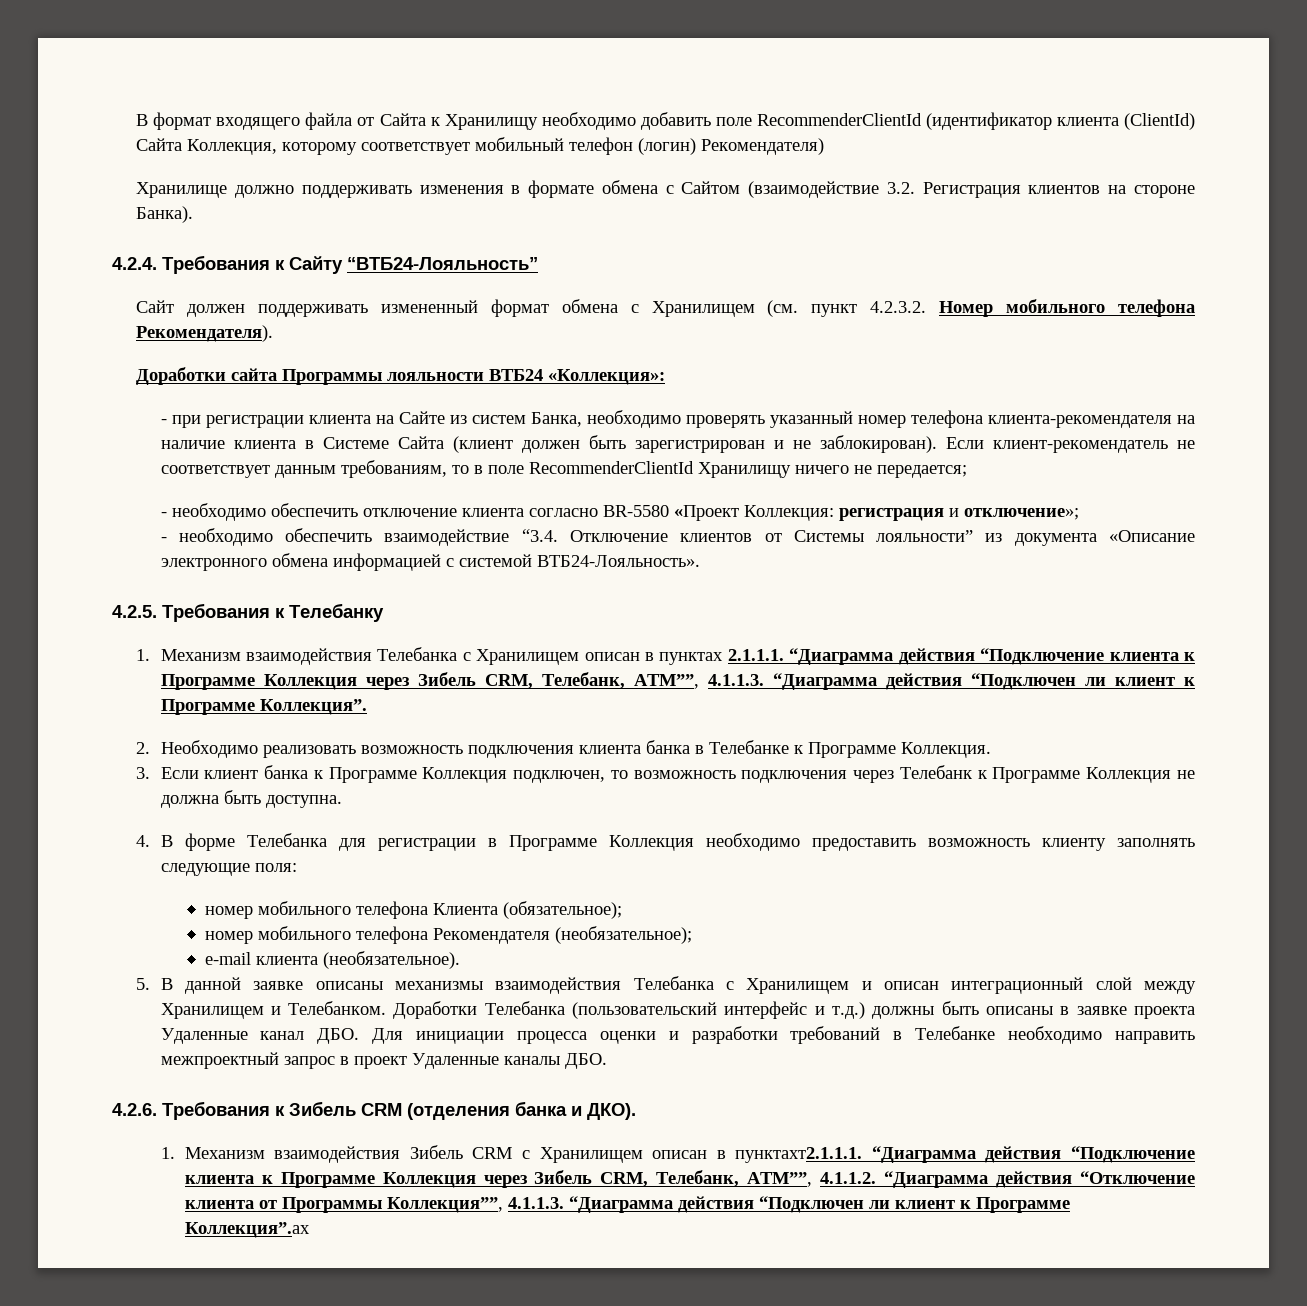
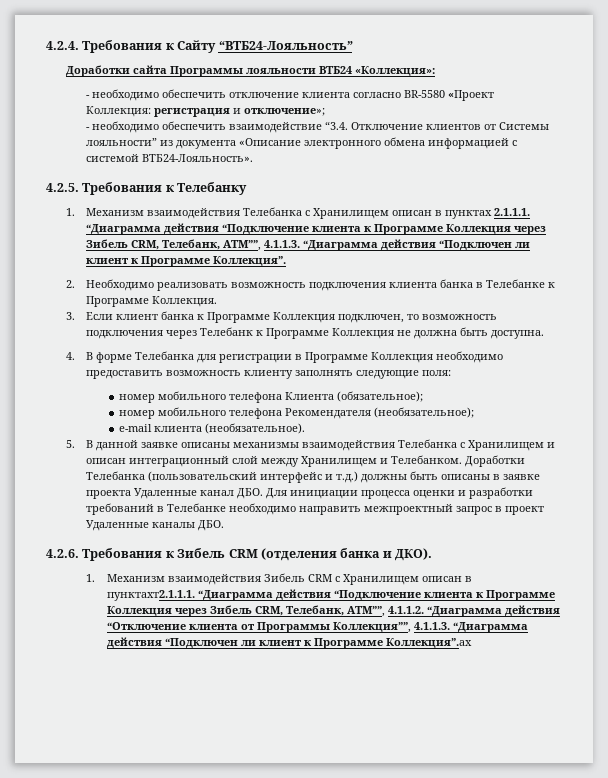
[136,112,1195,130] [136,137,825,155] [136,180,1195,198] [136,206,194,223] В формат входящего файла от Сайта к Хранилищу необходимо добавить поле RecommenderClientId (идентификатор клиента (ClientId) Сайта Коллекция, которому соответствует мобильный телефон (логин) Рекомендателя) // Хранилище должно поддерживать изменения в формате обмена с Сайтом (взаимодействие 3.2. Регистрация клиентов на стороне Банка). // -> (46, 45) none
[136,299,1195,317] [136,325,274,342] // Сайт должен поддерживать измененный формат обмена с Хранилищем (см. пункт 4.2.3.2. Номер мобильного телефона Рекомендателя). -> (353, 45) none
[160,410,1195,428] [160,435,1195,453] [160,460,967,478] // - при регистрации клиента на Сайте из систем Банка, необходимо проверять указанный номер телефона клиента-рекомендателя на наличие клиента в Системе Сайта (клиент должен быть зарегистрирован и не заблокирован). Если клиент-рекомендатель не соответствует данным требованиям, то в поле RecommenderClientId Хранилищу ничего не передается; -> (436, 71) none

